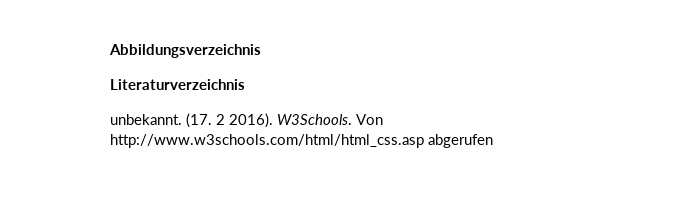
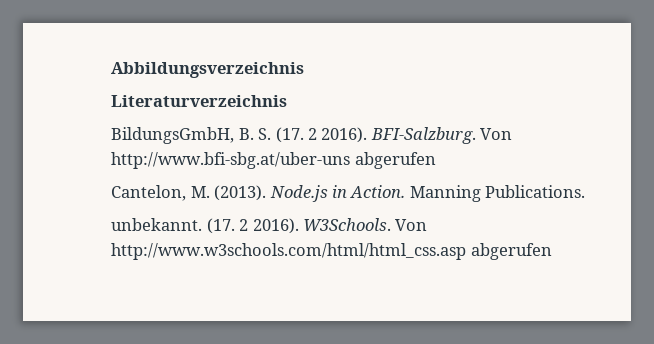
(245, 84) none -> [111,127,513,144] [111,152,436,169] [111,185,586,202] // BildungsGmbH, B. S. (17. 2 2016). BFI-Salzburg. Von http://www.bfi-sbg.at/uber-uns abgerufen // Cantelon, M. (2013). Node.js in Action. Manning Publications.

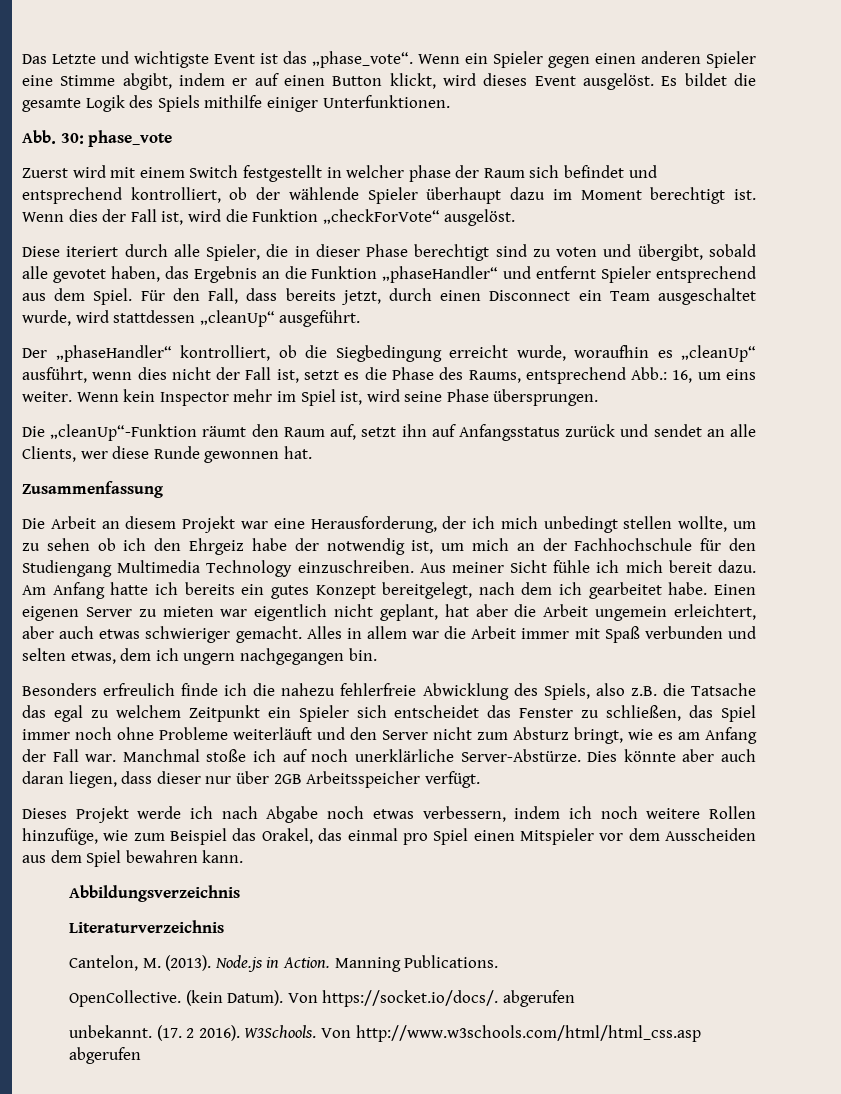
[111,62,305,78] [111,95,288,107] [111,127,513,144] [111,152,436,169] Abbildungsverzeichnis // Literaturverzeichnis // BildungsGmbH, B. S. (17. 2 2016). BFI-Salzburg. Von http://www.bfi-sbg.at/uber-uns abgerufen -> [22,51,756,68] [22,73,757,90] [22,95,450,112] [22,130,173,147] [22,165,657,182] [22,187,757,204] [22,209,516,226] [22,244,756,261] [22,266,756,283] [22,288,756,305] [22,310,361,327] [22,345,756,362] [22,367,756,384] [22,389,599,406] [22,424,756,441] [22,446,312,463] [22,481,163,498] [22,516,757,533] [22,538,756,555] [22,560,756,577] [22,582,756,599] [22,604,756,621] [22,626,756,643] [22,648,377,665] [22,683,757,700] [22,705,757,722] [22,727,757,744] [22,749,756,762] [22,771,480,788] [22,806,756,823] [22,828,756,845] [22,850,244,867] [69,885,241,902] [69,920,225,933] Das Letzte und wichtigste Event ist das „phase_vote“. Wenn ein Spieler gegen einen anderen Spieler eine Stimme abgibt, indem er auf einen Button klickt, wird dieses Event ausgelöst. Es bildet die gesamte Logik des Spiels mithilfe einiger Unterfunktionen. // Abb. 30: phase_vote // Zuerst wird mit einem Switch festgestellt in welcher phase der Raum sich befindet und entsprechend kontrolliert, ob der wählende Spieler überhaupt dazu im Moment berechtigt ist. Wenn dies der Fall ist, wird die Funktion „checkForVote“ ausgelöst. // Diese iteriert durch alle Spieler, die in dieser Phase berechtigt sind zu voten und übergibt, sobald alle gevotet haben, das Ergebnis an die Funktion „phaseHandler“ und entfernt Spieler entsprechend aus dem Spiel. Für den Fall, dass bereits jetzt, durch einen Disconnect ein Team ausgeschaltet wurde, wird stattdessen „cleanUp“ ausgeführt. // Der „phaseHandler“ kontrolliert, ob die Siegbedingung erreicht wurde, woraufhin es „cleanUp“ ausführt, wenn dies nicht der Fall ist, setzt es die Phase des Raums, entsprechend Abb.: 16, um eins weiter. Wenn kein Inspector mehr im Spiel ist, wird seine Phase übersprungen. // Die „cleanUp“-Funktion räumt den Raum auf, setzt ihn auf Anfangsstatus zurück und sendet an alle Clients, wer diese Runde gewonnen hat. // Zusammenfassung // Die Arbeit an diesem Projekt war eine Herausforderung, der ich mich unbedingt stellen wollte, um zu sehen ob ich den Ehrgeiz habe der notwendig ist, um mich an der Fachhochschule für den Studiengang Multimedia Technology einzuschreiben. Aus meiner Sicht fühle ich mich bereit dazu. Am Anfang hatte ich bereits ein gutes Konzept bereitgelegt, nach dem ich gearbeitet habe. Einen eigenen Server zu mieten war eigentlich nicht geplant, hat aber die Arbeit ungemein erleichtert, aber auch etwas schwieriger gemacht. Alles in allem war die Arbeit immer mit Spaß verbunden und selten etwas, dem ich ungern nachgegangen bin. // Besonders erfreulich finde ich die nahezu fehlerfreie Abwicklung des Spiels, also z.B. die Tatsache das egal zu welchem Zeitpunkt ein Spieler sich entscheidet das Fenster zu schließen, das Spiel immer noch ohne Probleme weiterläuft und den Server nicht zum Absturz bringt, wie es am Anfang der Fall war. Manchmal stoße ich auf noch unerklärliche Server-Abstürze. Dies könnte aber auch daran liegen, dass dieser nur über 2GB Arbeitsspeicher verfügt. // Dieses Projekt werde ich nach Abgabe noch etwas verbessern, indem ich noch weitere Rollen hinzufüge, wie zum Beispiel das Orakel, das einmal pro Spiel einen Mitspieler vor dem Ausscheiden aus dem Spiel bewahren kann. // Abbildungsverzeichnis // Literaturverzeichnis
(586, 191) none -> [69,990,576,1007] // OpenCollective. (kein Datum). Von https://socket.io/docs/. abgerufen

